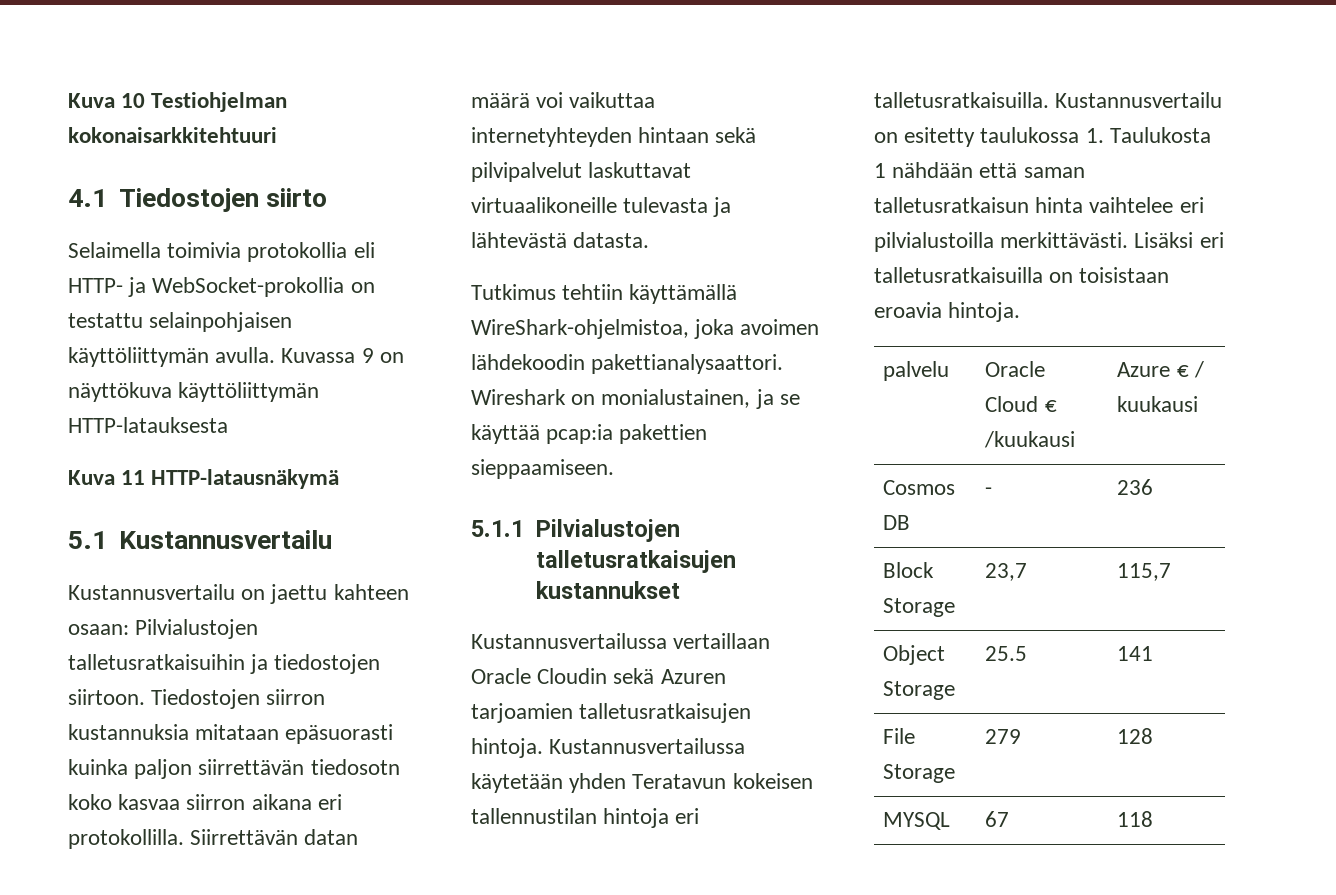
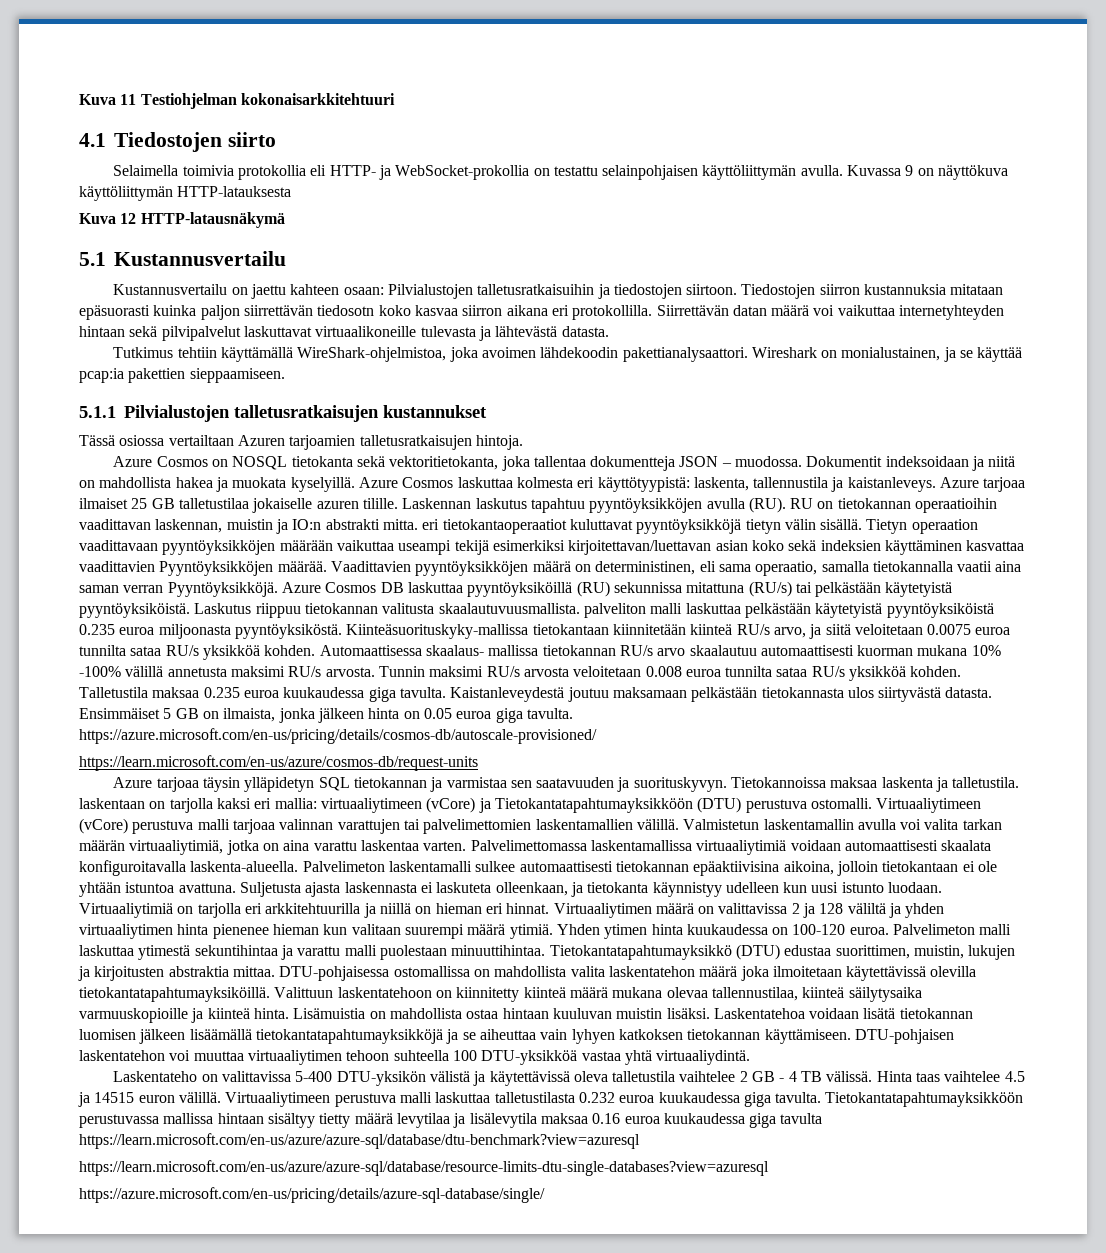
[68,93,146,108] Kuva 10 -> [79,94,137,105] Kuva 11
[121,470,146,485] 11 -> [120,213,137,224] 12
[471,633,771,649] [471,668,655,684] Kustannusvertailussa vertaillaan Oracle Cloudin sekä -> [79,435,234,446] Tässä osiossa vertailtaan
[549,738,746,754] [471,773,813,793] [471,808,700,828] [874,92,1223,108] [874,127,1211,147] [874,162,1085,178] [874,197,1204,213] [874,232,1224,252] [874,267,1170,283] [874,302,1021,322] [883,361,950,381] [985,361,1046,377] [985,396,1057,412] [984,431,1076,448] [1117,361,1204,378] [1117,396,1199,412] [883,480,956,495] [883,515,911,530] [985,487,993,495] [1117,479,1154,495] [883,562,935,578] [883,598,956,617] [985,563,1028,581] [1117,563,1172,581] [883,645,946,665] [883,681,956,700] [985,646,1028,661] [1117,646,1154,661] [883,728,916,744] [883,764,956,783] [985,729,1022,744] [1117,728,1154,744] [883,812,951,830] [985,811,1010,827] [1117,811,1154,827] Kustannusvertailussa käytetään yhden Teratavun kokeisen tallennustilan hintoja eri talletusratkaisuilla. Kustannusvertailu on esitetty taulukossa 1. Taulukosta 1 nähdään että saman talletusratkaisun hinta vaihtelee eri pilvialustoilla merkittävästi. Lisäksi eri talletusratkaisuilla on toisistaan eroavia hintoja. // palvelu | Oracle Cloud € /kuukausi | Azure € / kuukausi // Cosmos DB | - | 236 // Block Storage | 23,7 | 115,7 // Object Storage | 25.5 | 141 // File Storage | 279 | 128 // MYSQL | 67 | 118 -> [113,456,1016,471] [79,477,1026,492] [79,497,998,513] [79,519,978,534] [79,540,1025,555] [79,561,1022,576] [79,581,953,597] [79,603,994,618] [79,624,1011,639] [79,645,1001,660] [79,666,962,681] [79,687,993,702] [79,708,573,723] [79,728,597,744] [79,755,478,771] [113,777,1020,792] [79,797,982,813] [79,818,1002,834] [79,840,992,855] [79,860,997,876] [79,882,943,897] [79,903,945,918] [79,924,1012,939] [79,944,1016,960] [78,966,977,981] [79,987,922,1002] [79,1008,973,1023] [79,1029,954,1044] [79,1050,751,1065] [113,1071,1025,1086] [78,1092,1024,1107] [79,1113,823,1128] [79,1133,640,1149] [79,1160,769,1176] [79,1187,545,1203] // Azure Cosmos on NOSQL tietokanta sekä vektoritietokanta, joka tallentaa dokumentteja JSON – muodossa. Dokumentit indeksoidaan ja niitä on mahdollista hakea ja muokata kyselyillä. Azure Cosmos laskuttaa kolmesta eri käyttötyypistä: laskenta, tallennustila ja kaistanleveys. Azure tarjoaa ilmaiset 25 GB talletustilaa jokaiselle azuren tilille. Laskennan laskutus tapahtuu pyyntöyksikköjen avulla (RU). RU on tietokannan operaatioihin vaadittavan laskennan, muistin ja IO:n abstrakti mitta. eri tietokantaoperaatiot kuluttavat pyyntöyksikköjä tietyn välin sisällä. Tietyn operaation vaadittavaan pyyntöyksikköjen määrään vaikuttaa useampi tekijä esimerkiksi kirjoitettavan/luettavan asian koko sekä indeksien käyttäminen kasvattaa vaadittavien Pyyntöyksikköjen määrää. Vaadittavien pyyntöyksikköjen määrä on deterministinen, eli sama operaatio, samalla tietokannalla vaatii aina saman verran Pyyntöyksikköjä. Azure Cosmos DB laskuttaa pyyntöyksiköillä (RU) sekunnissa mitattuna (RU/s) tai pelkästään käytetyistä pyyntöyksiköistä. Laskutus riippuu tietokannan valitusta skaalautuvuusmallista. palveliton malli laskuttaa pelkästään käytetyistä pyyntöyksiköistä 0.235 euroa miljoonasta pyyntöyksiköstä. Kiinteäsuorituskyky-mallissa tietokantaan kiinnitetään kiinteä RU/s arvo, ja siitä veloitetaan 0.0075 euroa tunnilta sataa RU/s yksikköä kohden. Automaattisessa skaalaus- mallissa tietokannan RU/s arvo skaalautuu automaattisesti kuorman mukana 10% -100% välillä annetusta maksimi RU/s arvosta. Tunnin maksimi RU/s arvosta veloitetaan 0.008 euroa tunnilta sataa RU/s yksikköä kohden. Talletustila maksaa 0.235 euroa kuukaudessa giga tavulta. Kaistanleveydestä joutuu maksamaan pelkästään tietokannasta ulos siirtyvästä datasta. Ensimmäiset 5 GB on ilmaista, jonka jälkeen hinta on 0.05 euroa giga tavulta. https://azure.microsoft.com/en-us/pricing/details/cosmos-db/autoscale-provisioned/ // https://learn.microsoft.com/en-us/azure/cosmos-db/request-units // Azure tarjoaa täysin ylläpidetyn SQL tietokannan ja varmistaa sen saatavuuden ja suorituskyvyn. Tietokannoissa maksaa laskenta ja talletustila. laskentaan on tarjolla kaksi eri mallia: virtuaaliytimeen (vCore) ja Tietokantatapahtumayksikköön (DTU) perustuva ostomalli. Virtuaaliytimeen (vCore) perustuva malli tarjoaa valinnan varattujen tai palvelimettomien laskentamallien välillä. Valmistetun laskentamallin avulla voi valita tarkan määrän virtuaaliytimiä, jotka on aina varattu laskentaa varten. Palvelimettomassa laskentamallissa virtuaaliytimiä voidaan automaattisesti skaalata konfiguroitavalla laskenta-alueella. Palvelimeton laskentamalli sulkee automaattisesti tietokannan epäaktiivisina aikoina, jolloin tietokantaan ei ole yhtään istuntoa avattuna. Suljetusta ajasta laskennasta ei laskuteta olleenkaan, ja tietokanta käynnistyy udelleen kun uusi istunto luodaan. Virtuaaliytimiä on tarjolla eri arkkitehtuurilla ja niillä on hieman eri hinnat. Virtuaaliytimen määrä on valittavissa 2 ja 128 väliltä ja yhden virtuaaliytimen hinta pienenee hieman kun valitaan suurempi määrä ytimiä. Yhden ytimen hinta kuukaudessa on 100-120 euroa. Palvelimeton malli laskuttaa ytimestä sekuntihintaa ja varattu malli puolestaan minuuttihintaa. Tietokantatapahtumayksikkö (DTU) edustaa suorittimen, muistin, lukujen ja kirjoitusten abstraktia mittaa. DTU-pohjaisessa ostomallissa on mahdollista valita laskentatehon määrä joka ilmoitetaan käytettävissä olevilla tietokantatapahtumayksiköillä. Valittuun laskentatehoon on kiinnitetty kiinteä määrä mukana olevaa tallennustilaa, kiinteä säilytysaika varmuuskopioille ja kiinteä hinta. Lisämuistia on mahdollista ostaa hintaan kuuluvan muistin lisäksi. Laskentatehoa voidaan lisätä tietokannan luomisen jälkeen lisäämällä tietokantatapahtumayksikköjä ja se aiheuttaa vain lyhyen katkoksen tietokannan käyttämiseen. DTU-pohjaisen laskentatehon voi muuttaa virtuaaliytimen tehoon suhteella 100 DTU-yksikköä vastaa yhtä virtuaaliydintä. // Laskentateho on valittavissa 5-400 DTU-yksikön välistä ja käytettävissä oleva talletustila vaihtelee 2 GB - 4 TB välissä. Hinta taas vaihtelee 4.5 ja 14515 euron välillä. Virtuaaliytimeen perustuva malli laskuttaa talletustilasta 0.232 euroa kuukaudessa giga tavulta. Tietokantatapahtumayksikköön perustuvassa mallissa hintaan sisältyy tietty määrä levytilaa ja lisälevytila maksaa 0.16 euroa kuukaudessa giga tavulta https://learn.microsoft.com/en-us/azure/azure-sql/database/dtu-benchmark?view=azuresql // https://learn.microsoft.com/en-us/azure/azure-sql/database/resource-limits-dtu-single-databases?view=azuresql // https://azure.microsoft.com/en-us/pricing/details/azure-sql-database/single/

